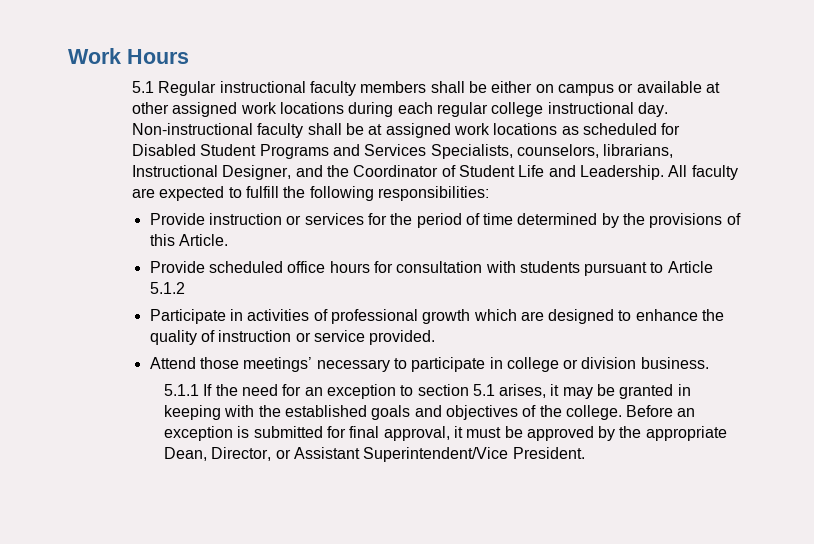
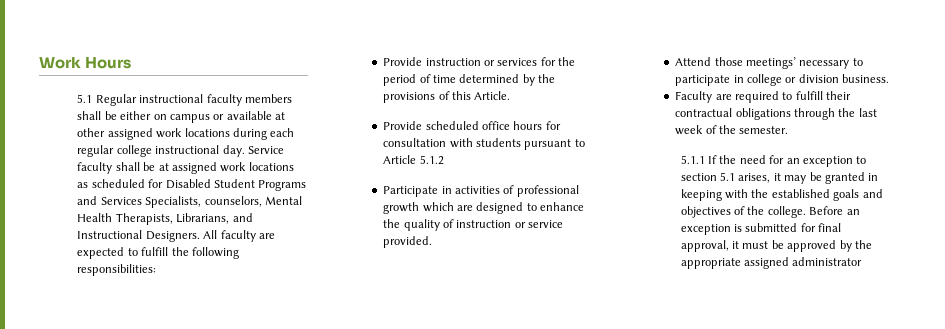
[131,123,253,135] Non-instructional -> [247,146,284,154] Service
[603,144,674,158] [131,165,664,180] librarians, Instructional Designer, and the Coordinator of Student Life and Leadership. -> [264,196,302,205] [77,213,253,225] [77,230,200,242] Mental Health Therapists, Librarians, and Instructional Designers.
(709, 363) none -> [675,91,852,103] [675,108,877,120] [675,125,789,135] // Faculty are required to fulfill their contractual obligations through the last week of the semester.
[163,447,585,462] Dean, Director, or Assistant Superintendent/Vice President. -> [744,257,863,269] assigned administrator

